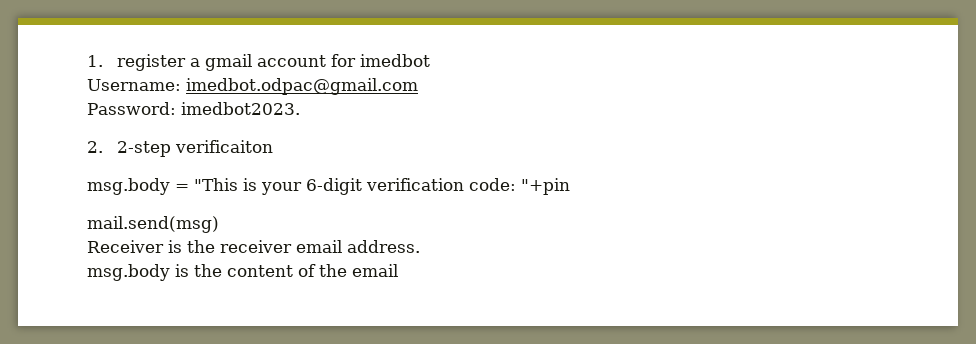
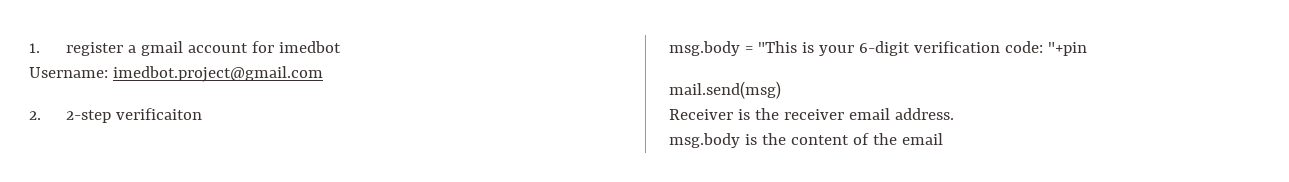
[186,78,418,95] [87,102,300,115] imedbot.odpac@gmail.com // Password: imedbot2023. -> [112,66,323,82] imedbot.project@gmail.com

